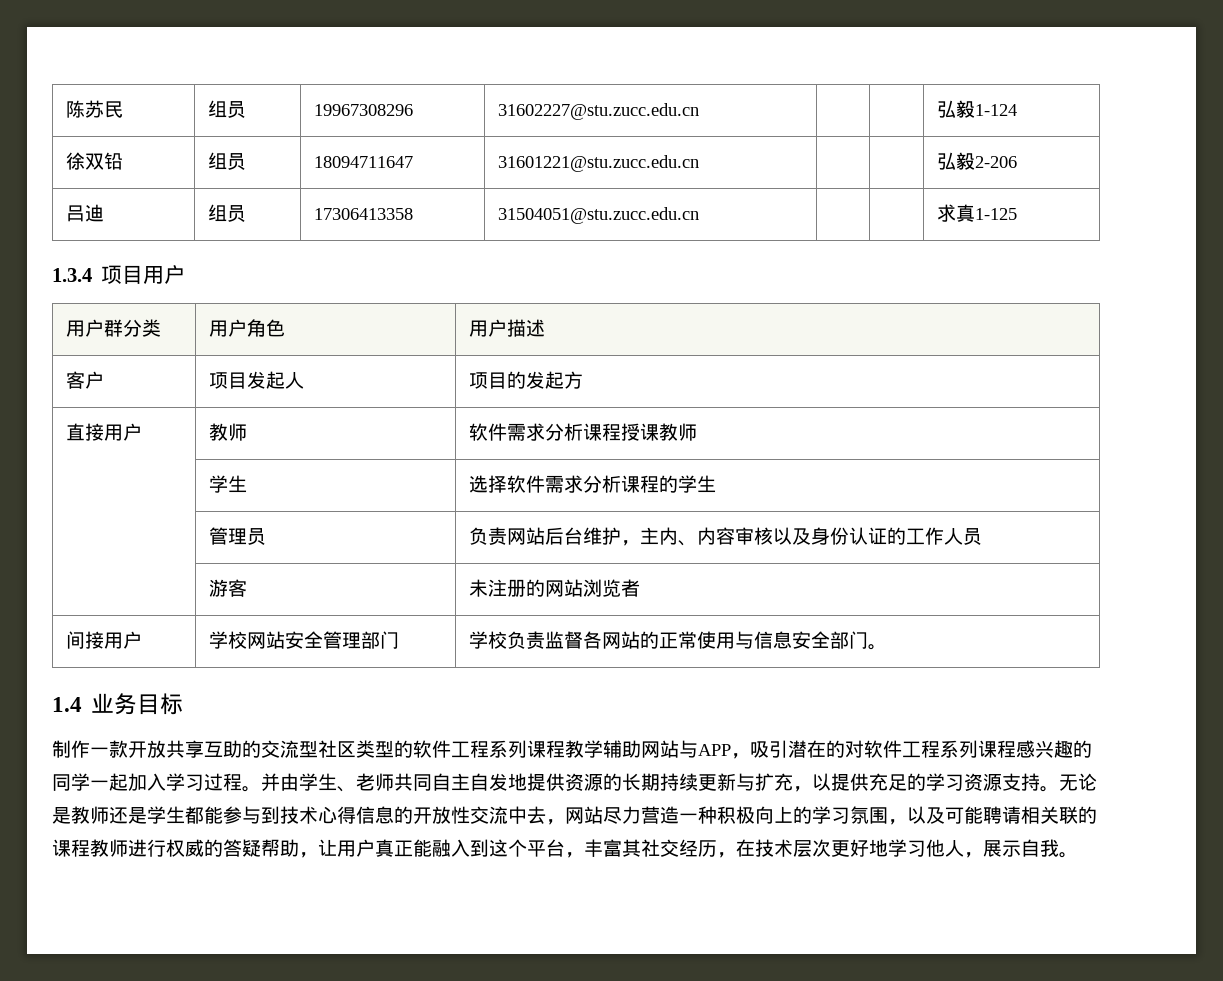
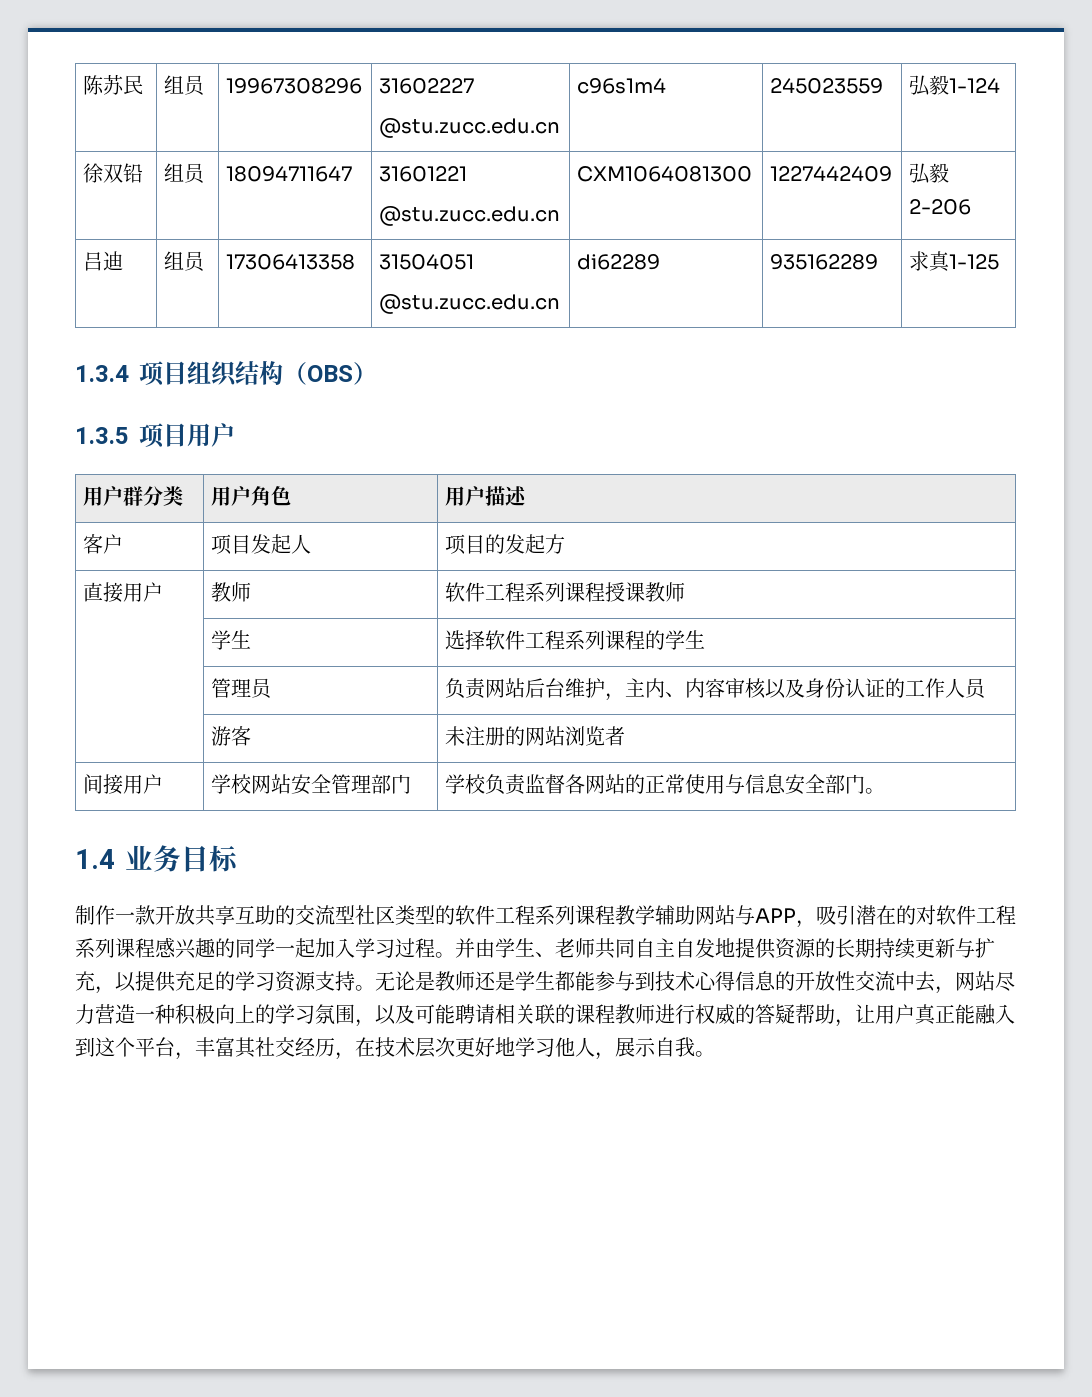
[497,103,699,120] 31602227@stu.zucc.edu.cn | | -> [379,78,475,94] [379,118,561,138] [577,78,667,94] [770,78,884,94] 31602227 // @stu.zucc.edu.cn | c96s1m4 | 245023559
[497,155,699,172] 31601221@stu.zucc.edu.cn | | -> [379,166,468,182] [379,206,561,226] [577,166,753,182] [770,166,893,182] 31601221 // @stu.zucc.edu.cn | CXM1064081300 | 1227442409
[497,207,699,224] [936,204,1017,222] [52,268,92,282] 31504051@stu.zucc.edu.cn | | | 求真1-125 // 1.3.4 -> [379,254,475,270] [379,294,561,314] [577,254,661,270] [770,254,879,270] [909,251,1000,272] [75,361,377,387] [75,427,129,444] 31504051 // @stu.zucc.edu.cn | di62289 | 935162289 | 求真1-125 // 1.3.4项目组织结构（OBS） // 1.3.5
[506,423,583,441] 需求分析 -> [485,582,566,602] 工程系列
[544,475,621,493] 需求分析 -> [525,630,606,650] 工程系列

